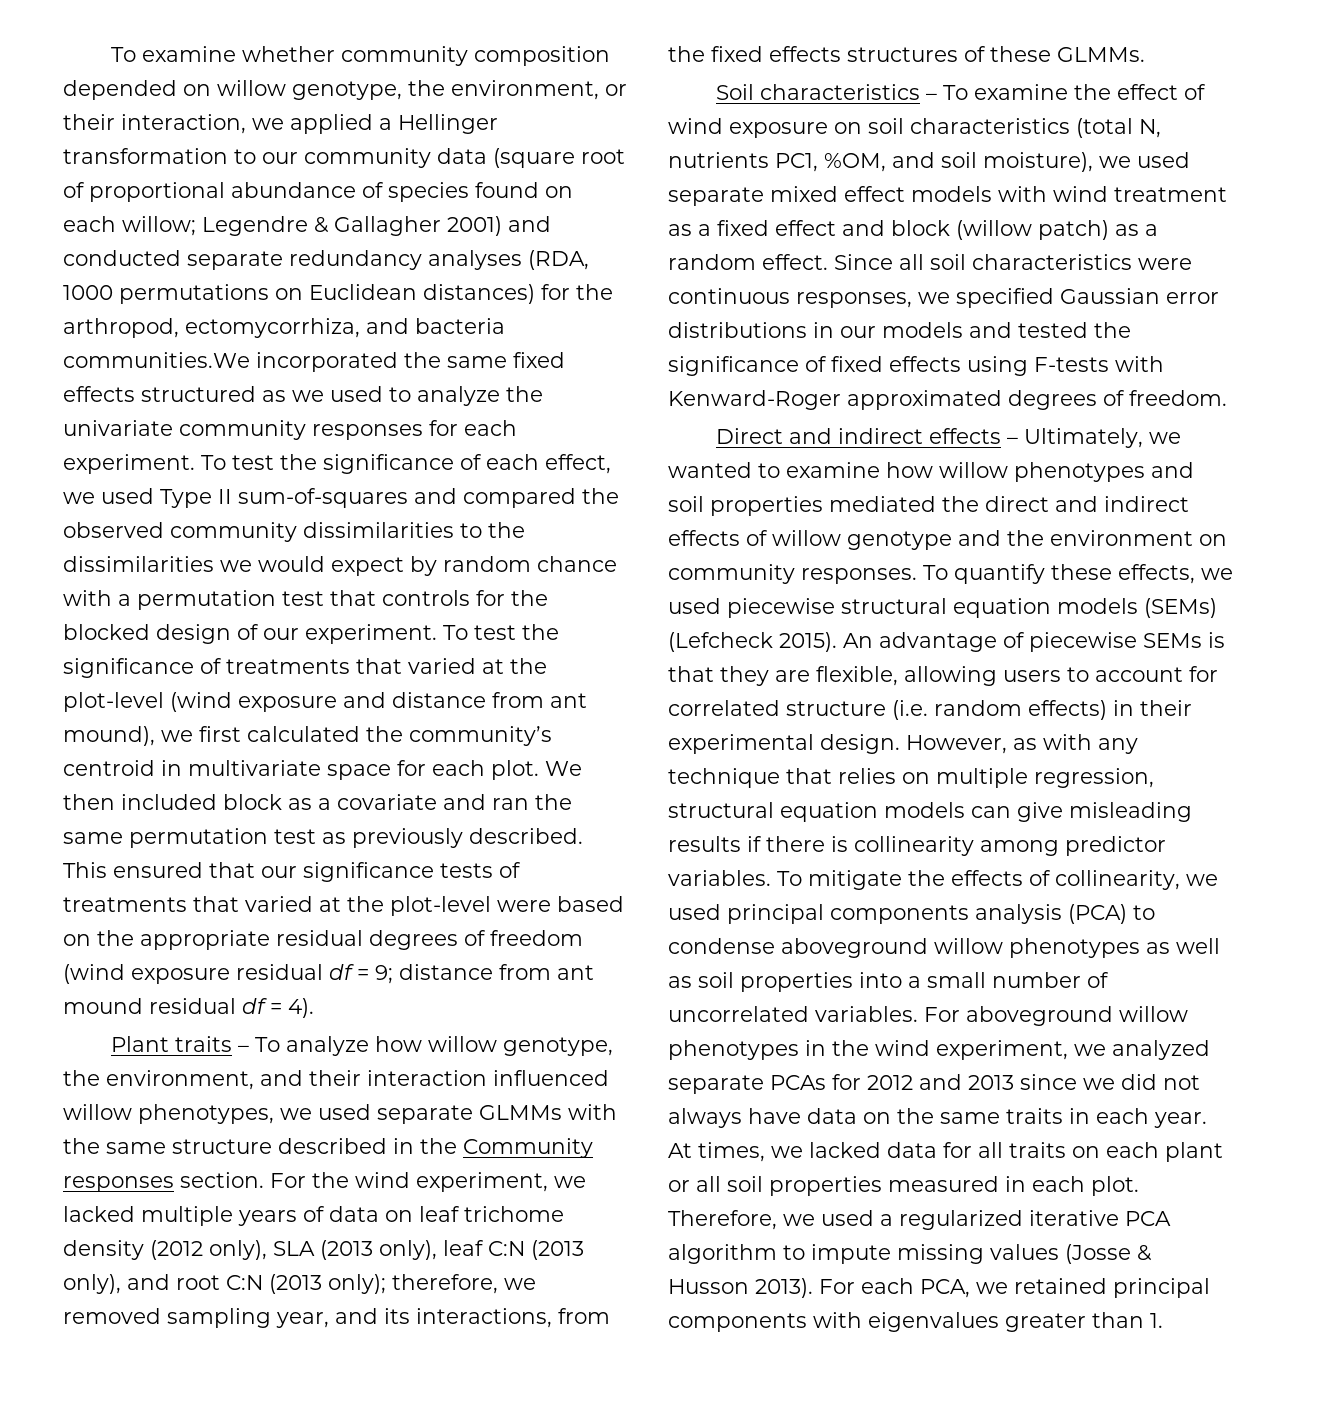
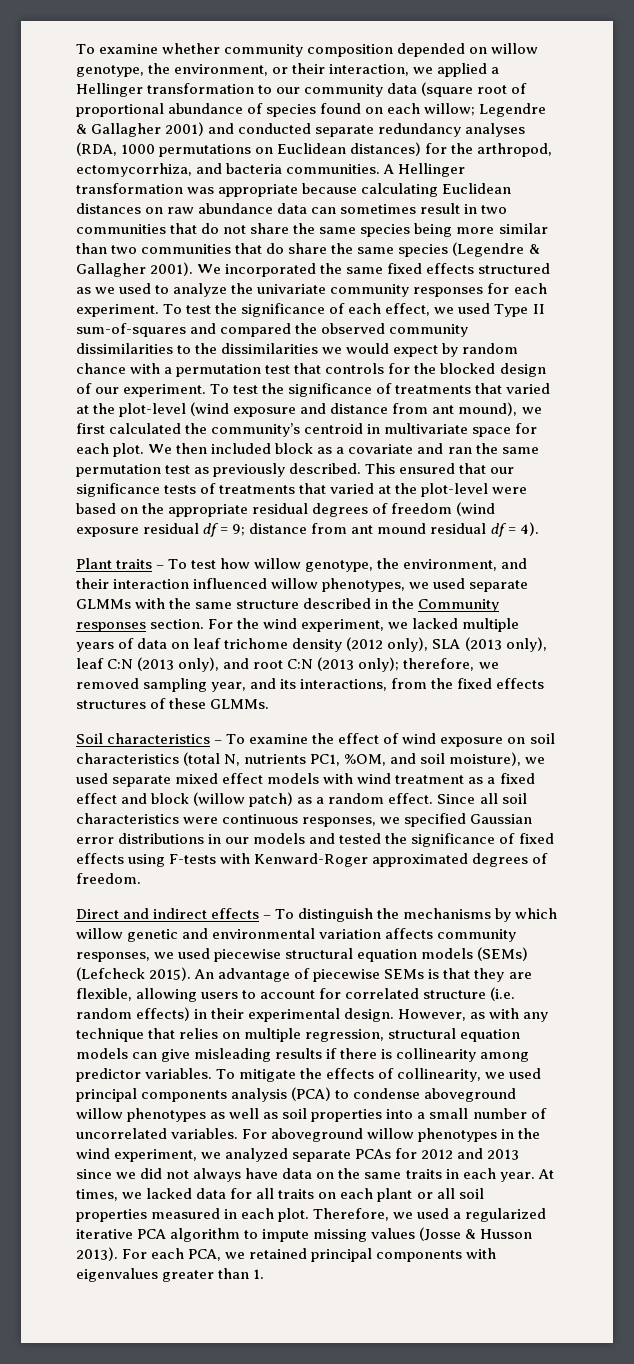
[63,352,250,368] communities.We -> [286,163,466,177] [76,183,512,197] [76,203,508,214] [76,223,548,237] [76,242,540,257] [76,262,222,277] communities. A Hellinger transformation was appropriate because calculating Euclidean distances on raw abundance data can sometimes result in two communities that do not share the same species being more similar than two communities that do share the same species (Legendre & Gallagher 2001). We
[285,1036,369,1056] analyze -> [191,560,217,569] test
[1023,428,1181,448] [668,462,1194,482] [668,496,1189,516] [668,530,1227,550] [668,564,1195,584] Ultimately, we wanted to examine how willow phenotypes and soil properties mediated the direct and indirect effects of willow genotype and the environment on community responses. To quantify these effects, -> [275,908,558,922] [76,928,517,942] [76,952,150,962] To distinguish the mechanisms by which willow genetic and environmental variation affects community responses,

